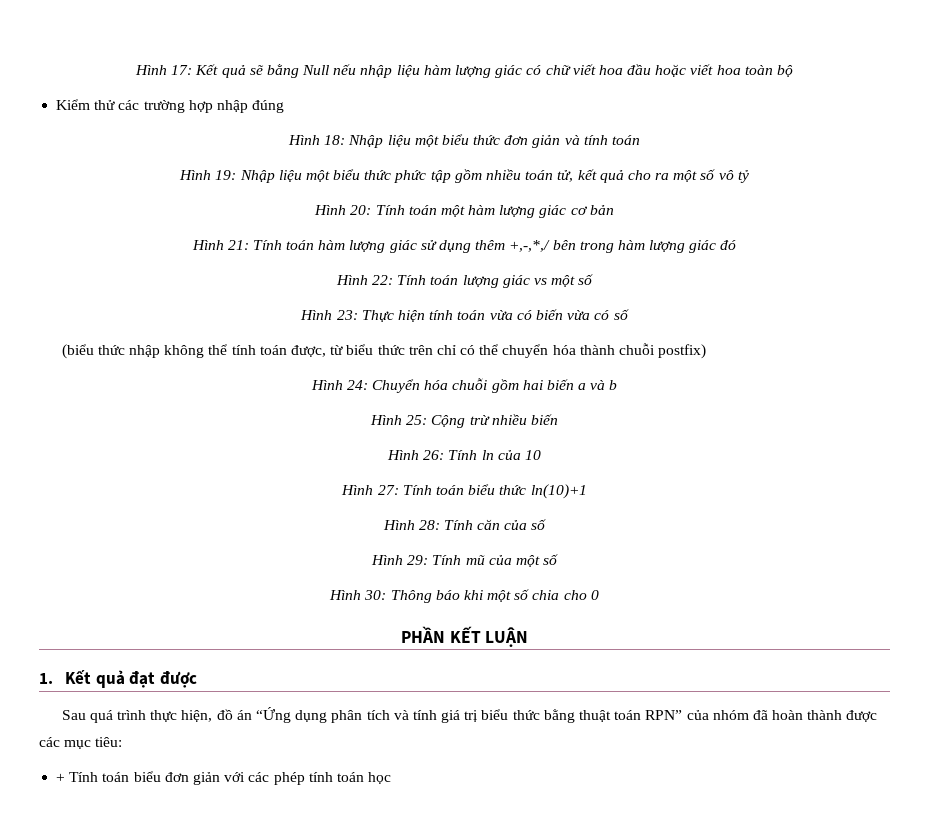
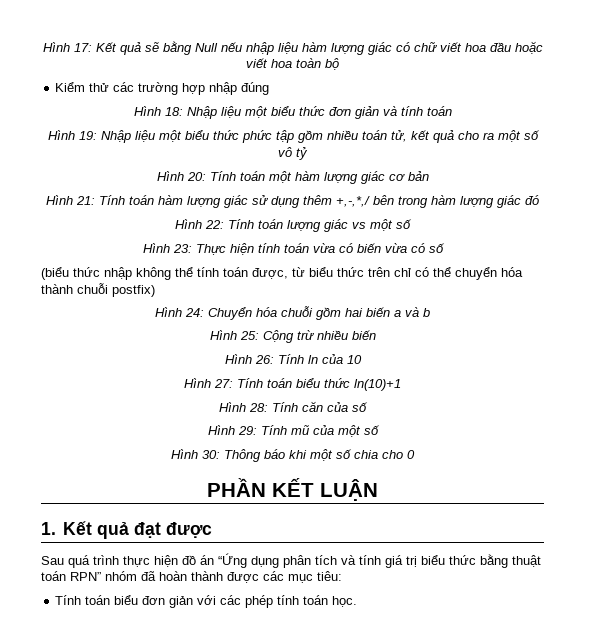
[181,710,213,722] hiện, -> [154,555,178,567] hiện
[686,710,709,720] của -> (101, 576) none
[56,773,66,782] + -> (342, 576) none
[368,772,392,784] học -> [332,596,358,607] học.

